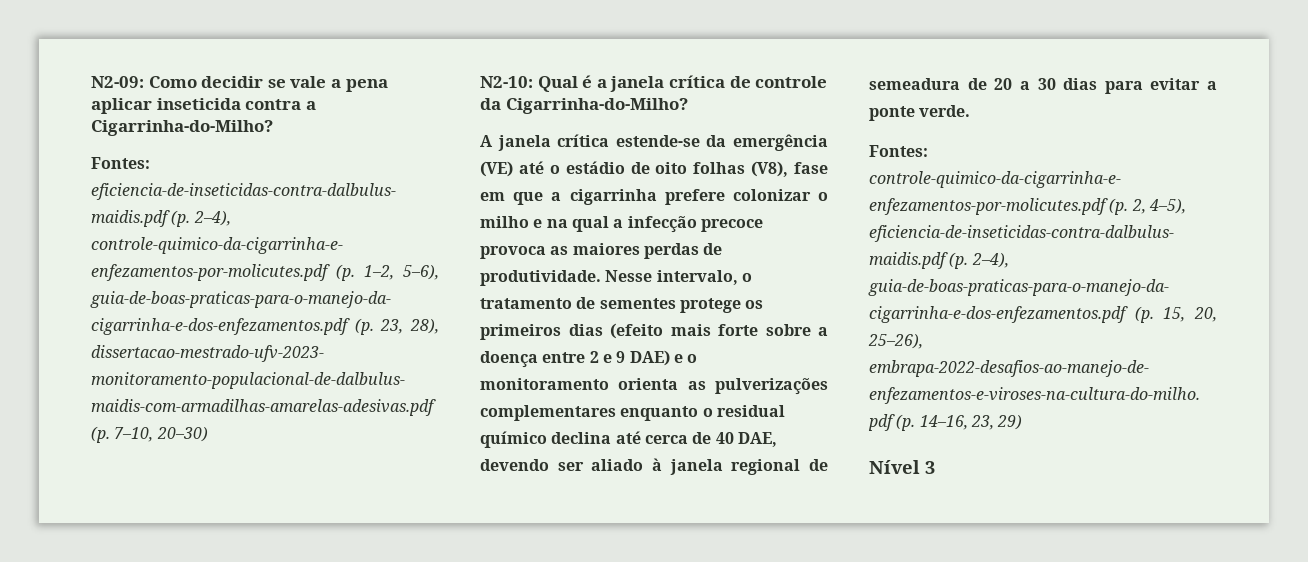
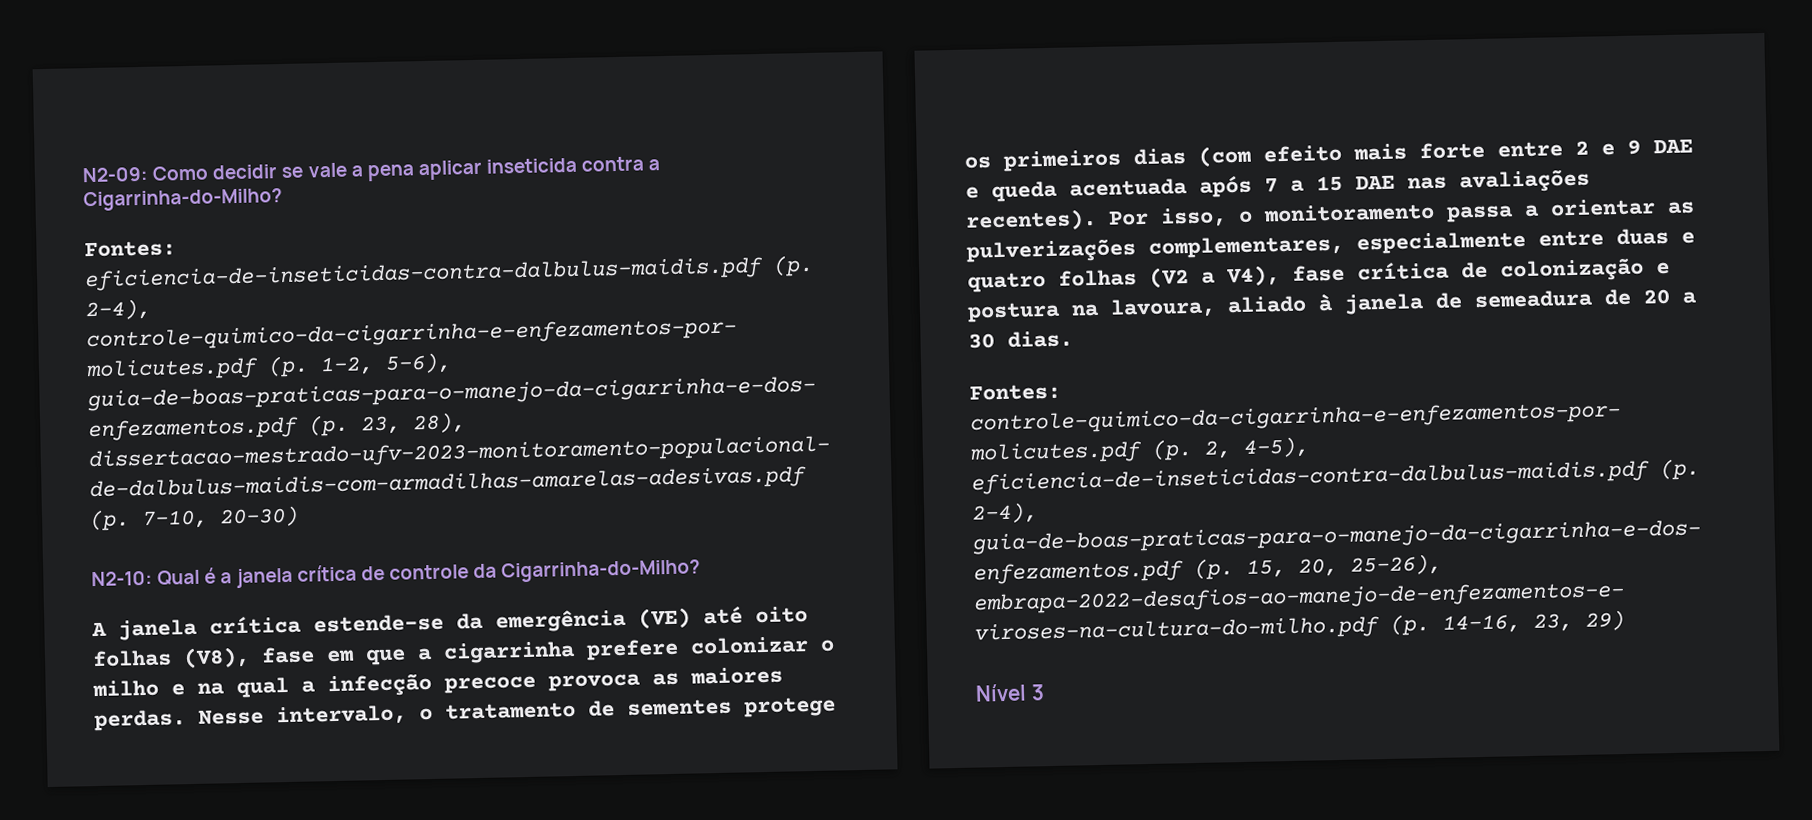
[549,161,650,174] o estádio de -> (743, 615) none
[643,243,723,259] [480,270,601,286] perdas de produtividade. -> [94,709,186,732] perdas.
[610,323,828,339] [480,350,698,368] [480,378,828,395] [480,405,785,421] [480,431,777,448] [480,459,584,471] (efeito mais forte sobre a doença entre 2 e 9 DAE) e o monitoramento orienta as pulverizações complementares enquanto o residual químico declina até cerca de 40 DAE, devendo ser -> [1198,138,1693,167] [965,168,1590,203] [965,198,1695,232] [966,227,1695,264] [967,257,1670,293] [967,297,1216,323] (com efeito mais forte entre 2 e 9 DAE e queda acentuada após 7 a 15 DAE nas avaliações recentes). Por isso, o monitoramento passa a orientar as pulverizações complementares, especialmente entre duas e quatro folhas (V2 a V4), fase crítica de colonização e postura na lavoura,
[731,459,801,475] regional -> (1424, 304) none
[1063,78,1217,94] [869,105,971,121] dias para evitar a ponte verde. -> [1007,330,1073,348] dias.

